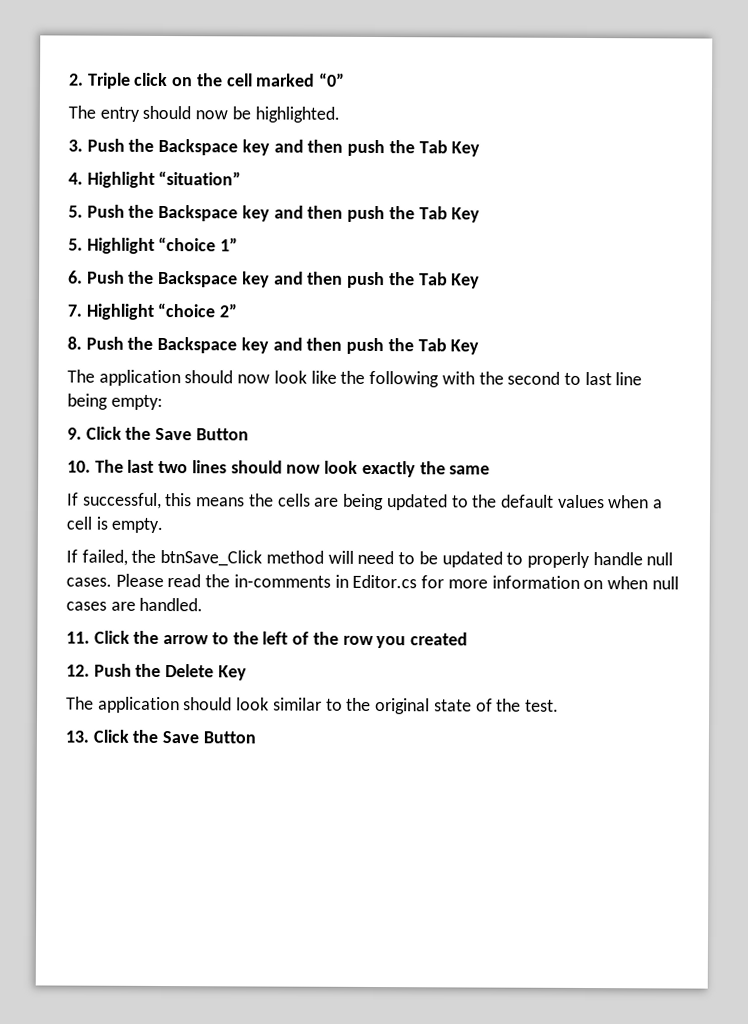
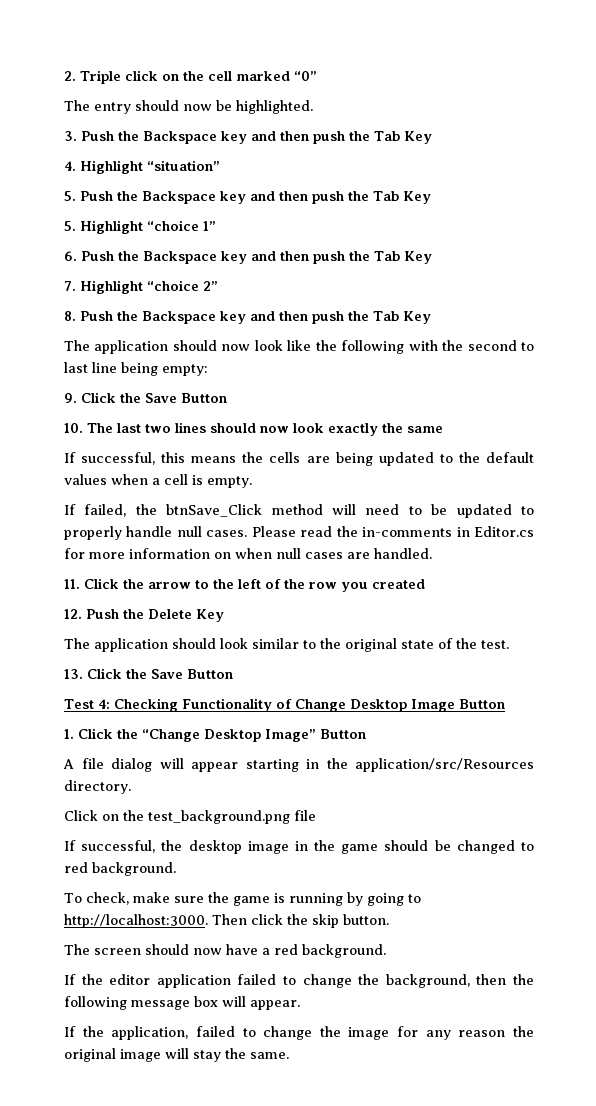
(256, 737) none -> [64,698,505,712] [64,728,366,742] [63,758,534,772] [64,780,131,794] [64,810,316,824] [64,840,534,854] [64,862,176,876] [64,892,421,906] [64,914,389,928] [64,944,386,958] [64,974,535,988] [64,996,300,1010] [64,1026,534,1040] [64,1048,289,1062] // Test 4: Checking Functionality of Change Desktop Image Button // 1. Click the “Change Desktop Image” Button // A file dialog will appear starting in the application/src/Resources directory. // Click on the test_background.png file // If successful, the desktop image in the game should be changed to red background. // To check, make sure the game is running by going to http://localhost:3000. Then click the skip button. // The screen should now have a red background. // If the editor application failed to change the background, then the following message box will appear. // If the application, failed to change the image for any reason the original image will stay the same.

